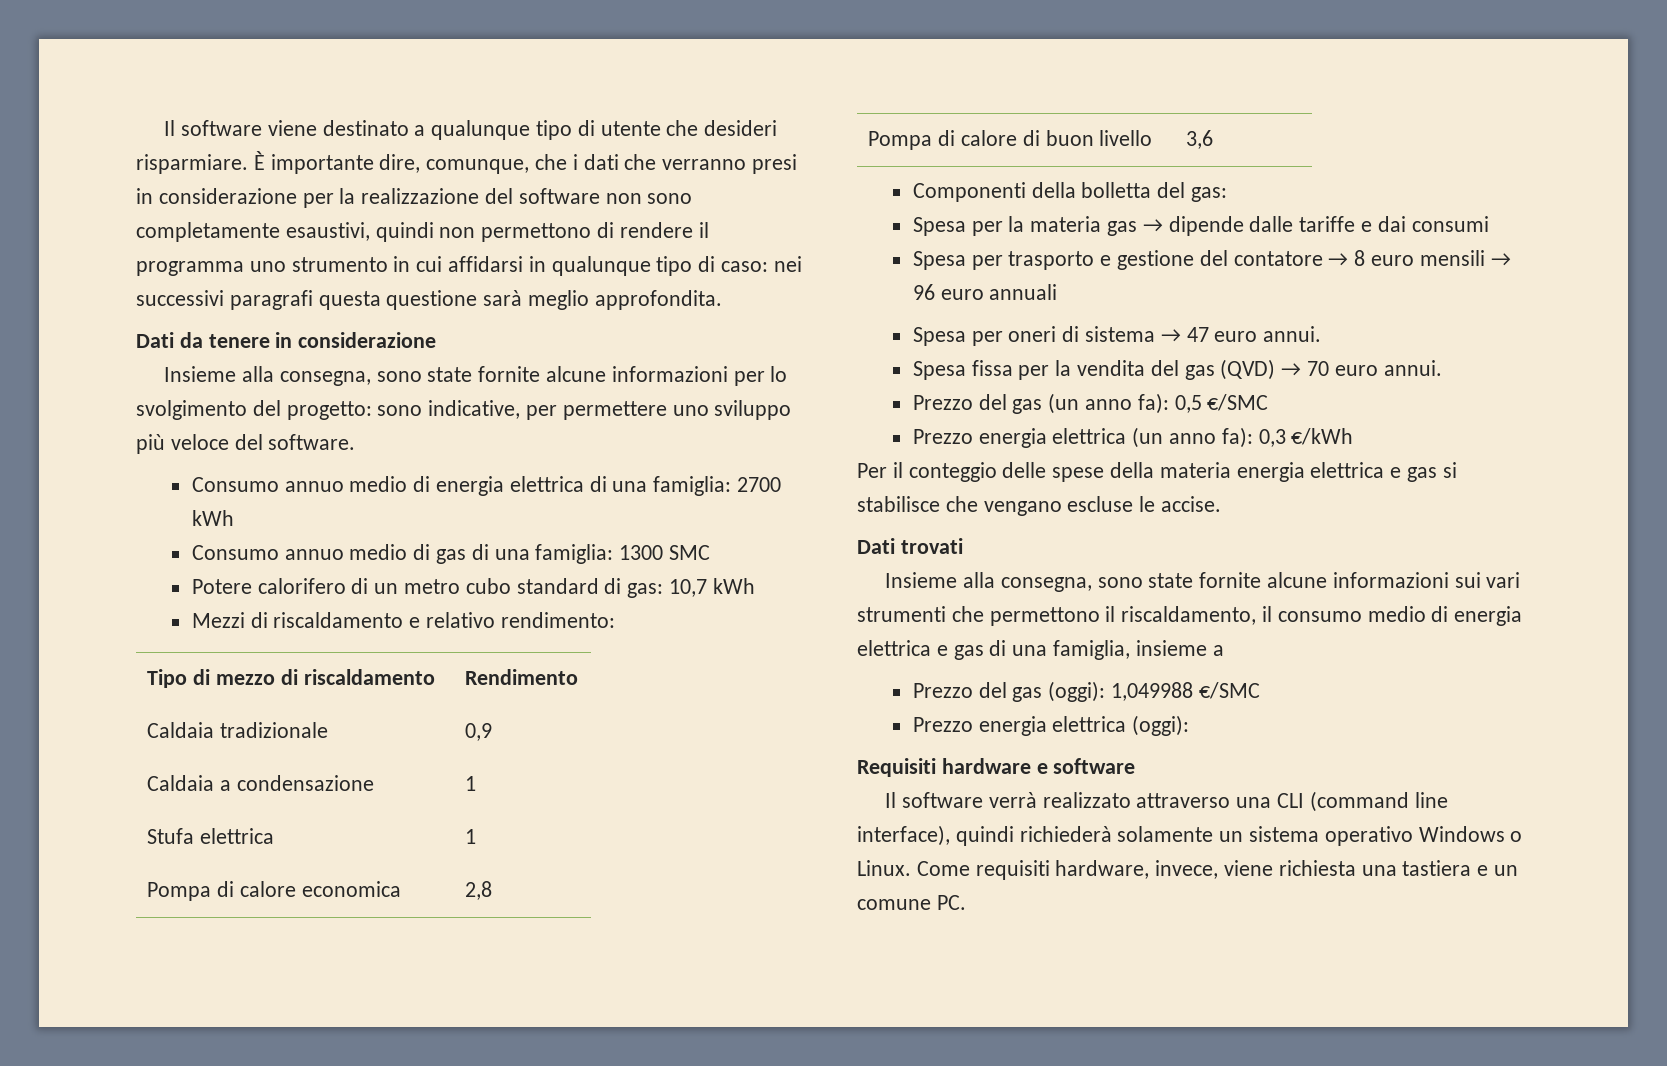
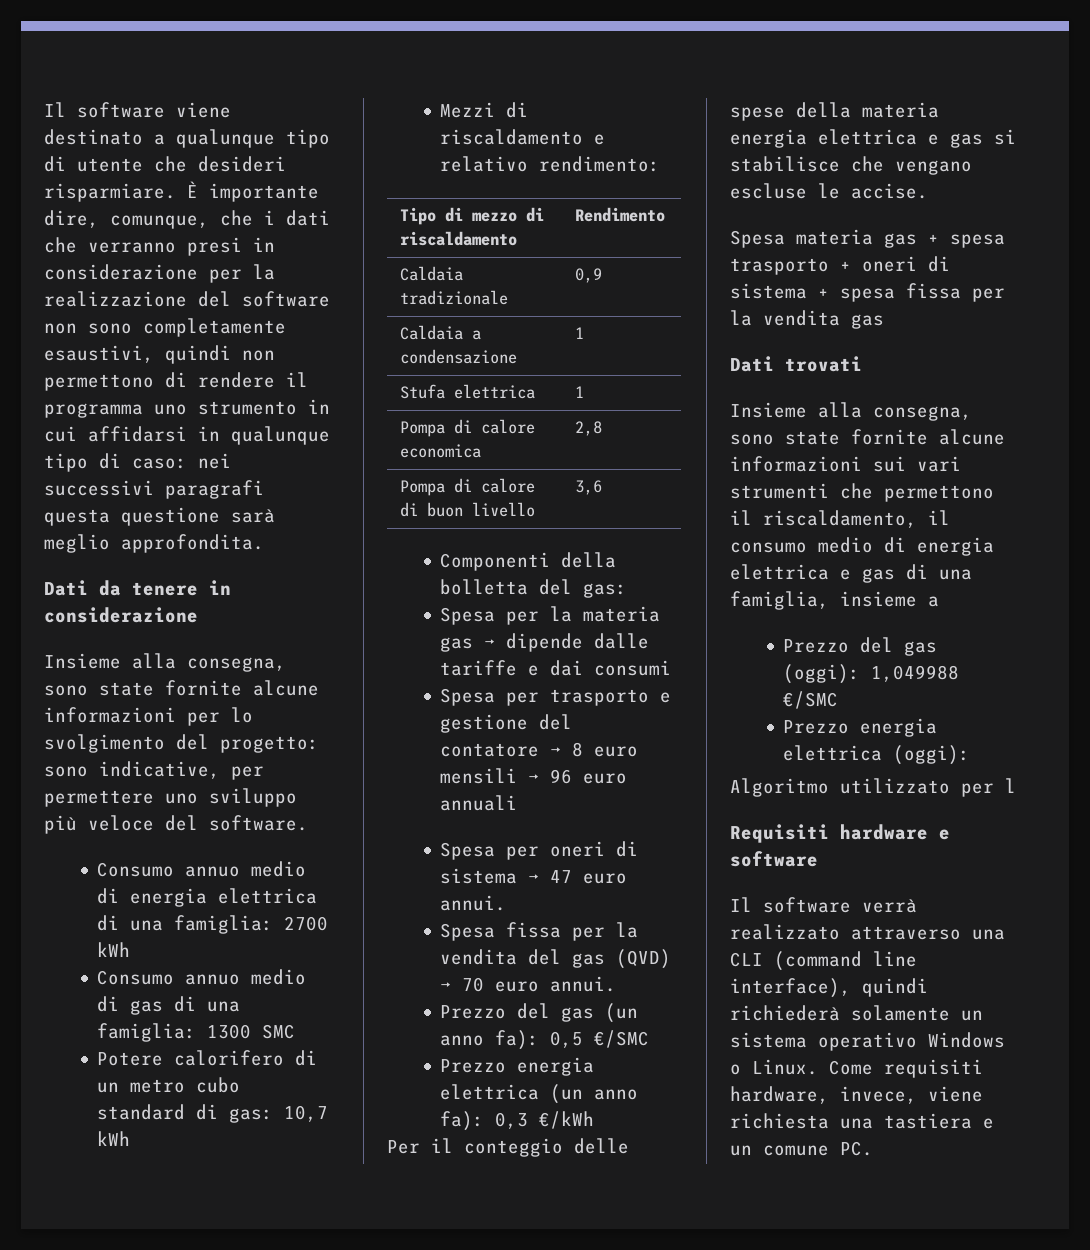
(1222, 504) none -> [730,229,1005,248] [730,256,950,275] [730,283,1005,302] [730,310,884,329] // Spesa materia gas + spesa trasporto + oneri di sistema + spesa fissa per la vendita gas
(1190, 725) none -> [730,778,1016,797] // Algoritmo utilizzato per l

